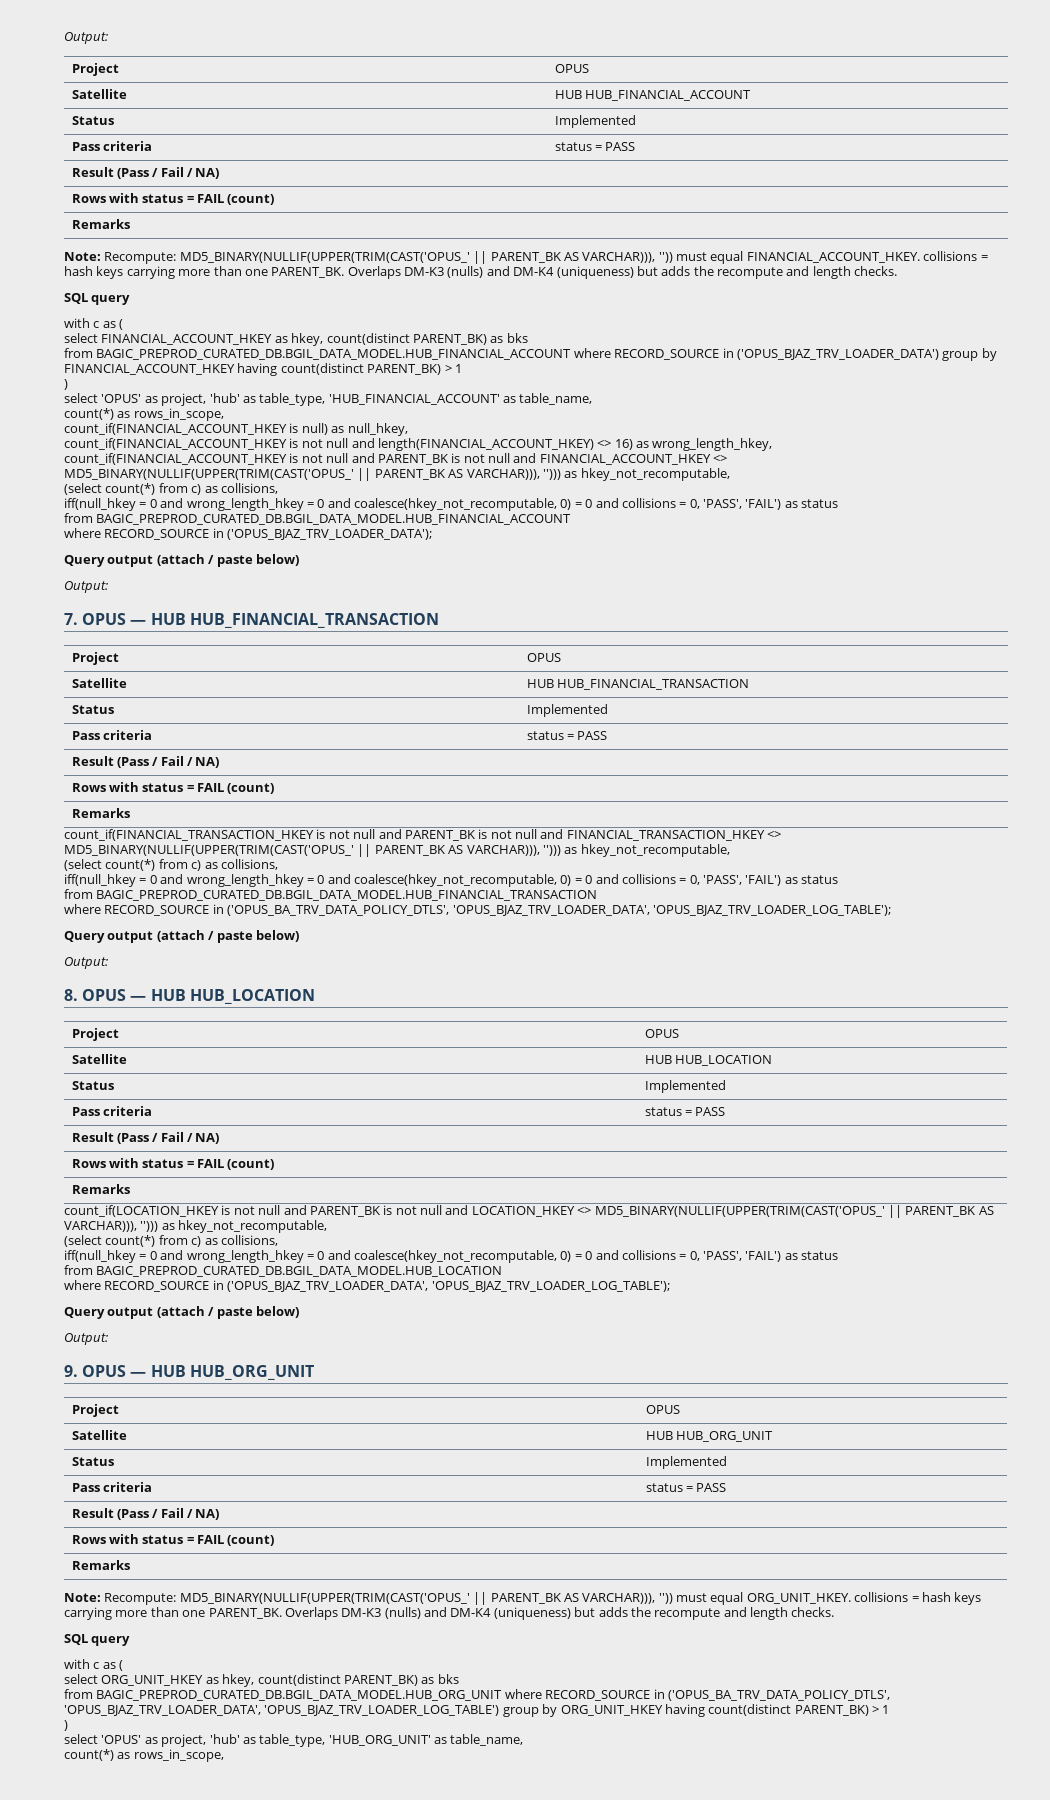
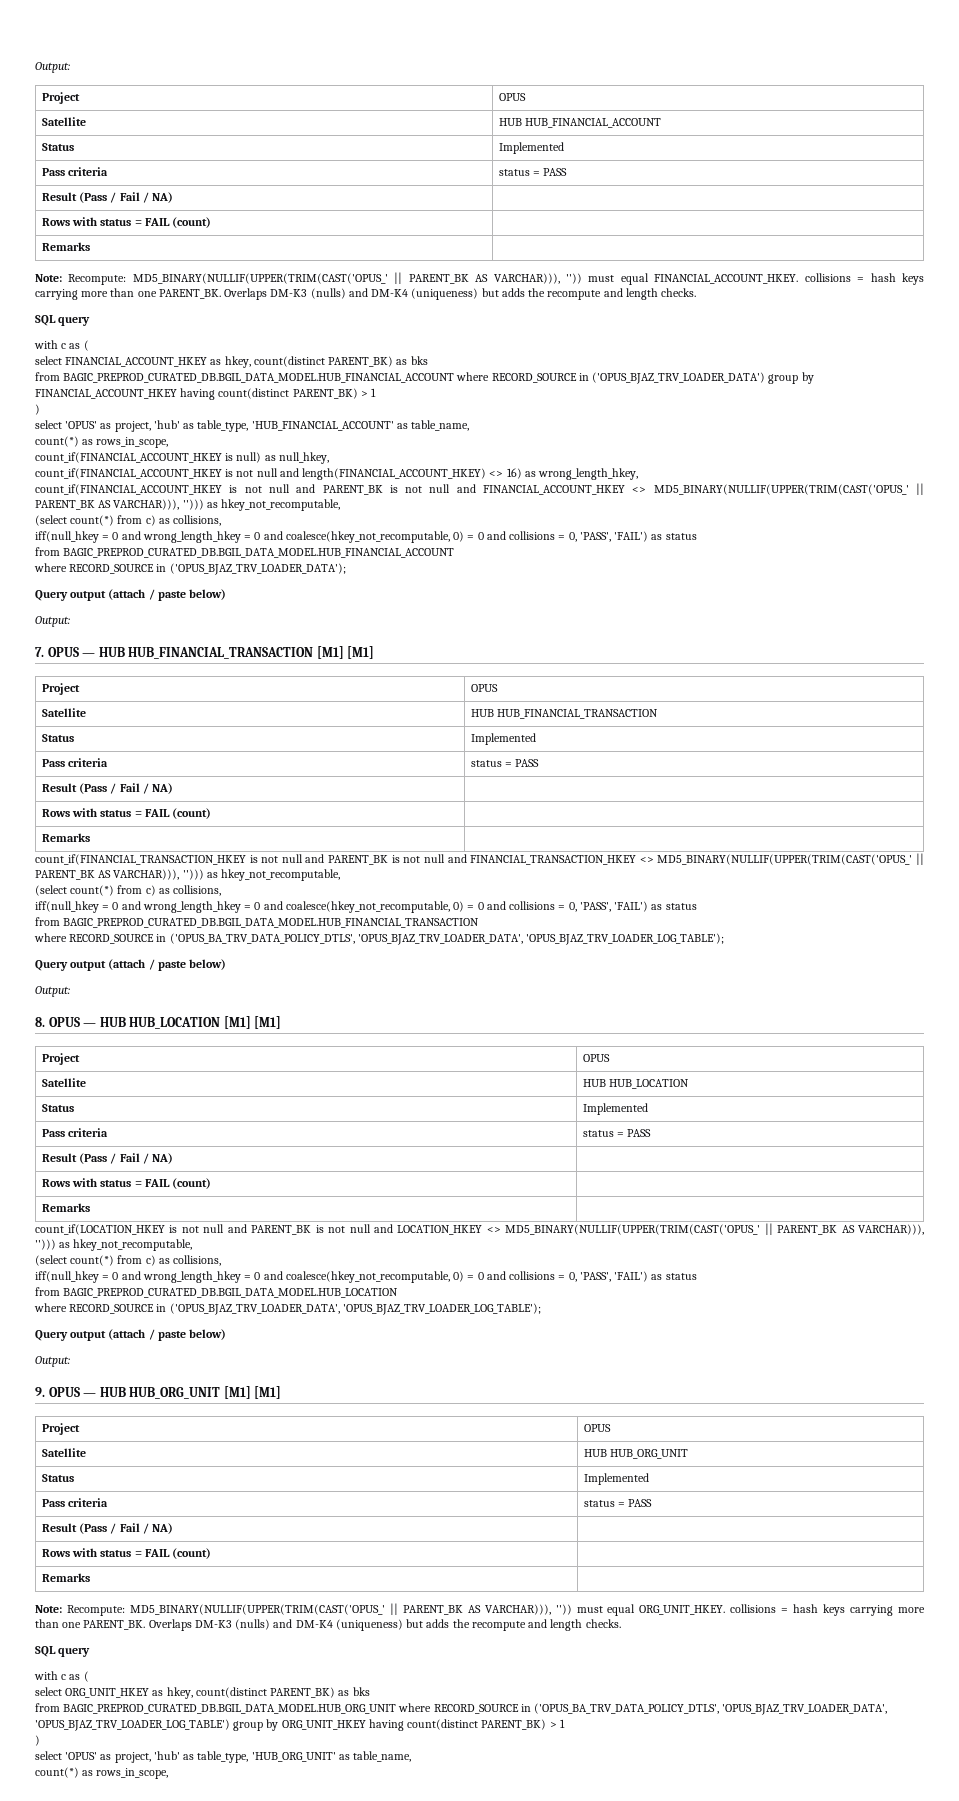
(439, 620) none -> [316,646,375,659] [M1] [M1]
(315, 996) none -> [223,1016,282,1029] [M1] [M1]
(314, 1372) none -> [223,1386,282,1399] [M1] [M1]

